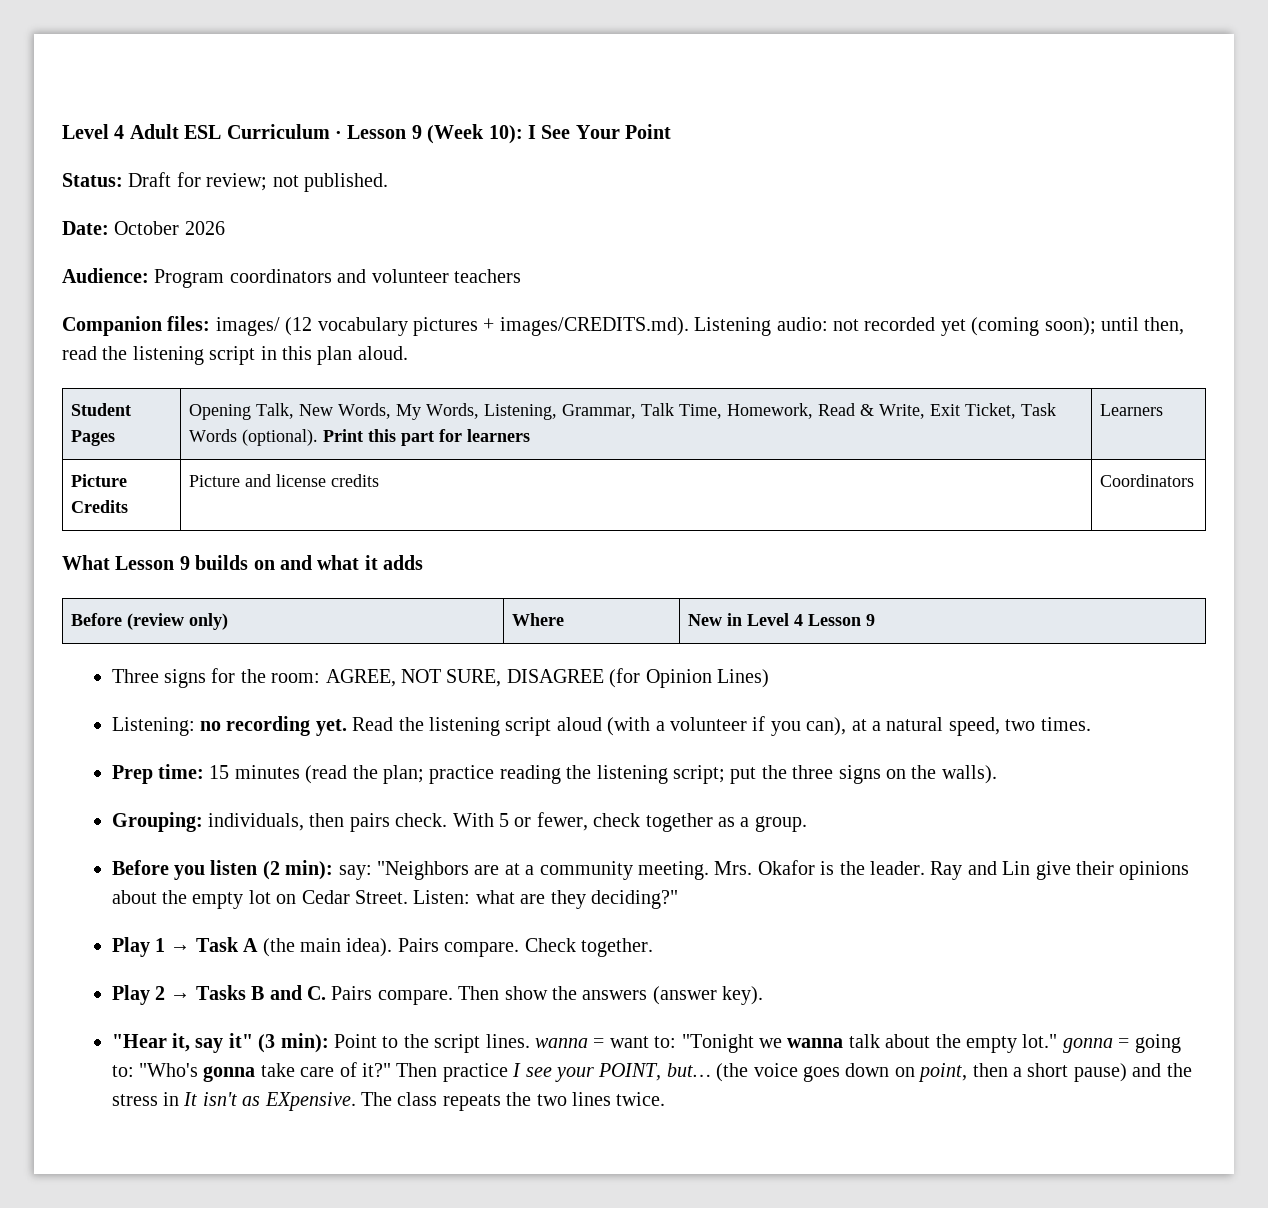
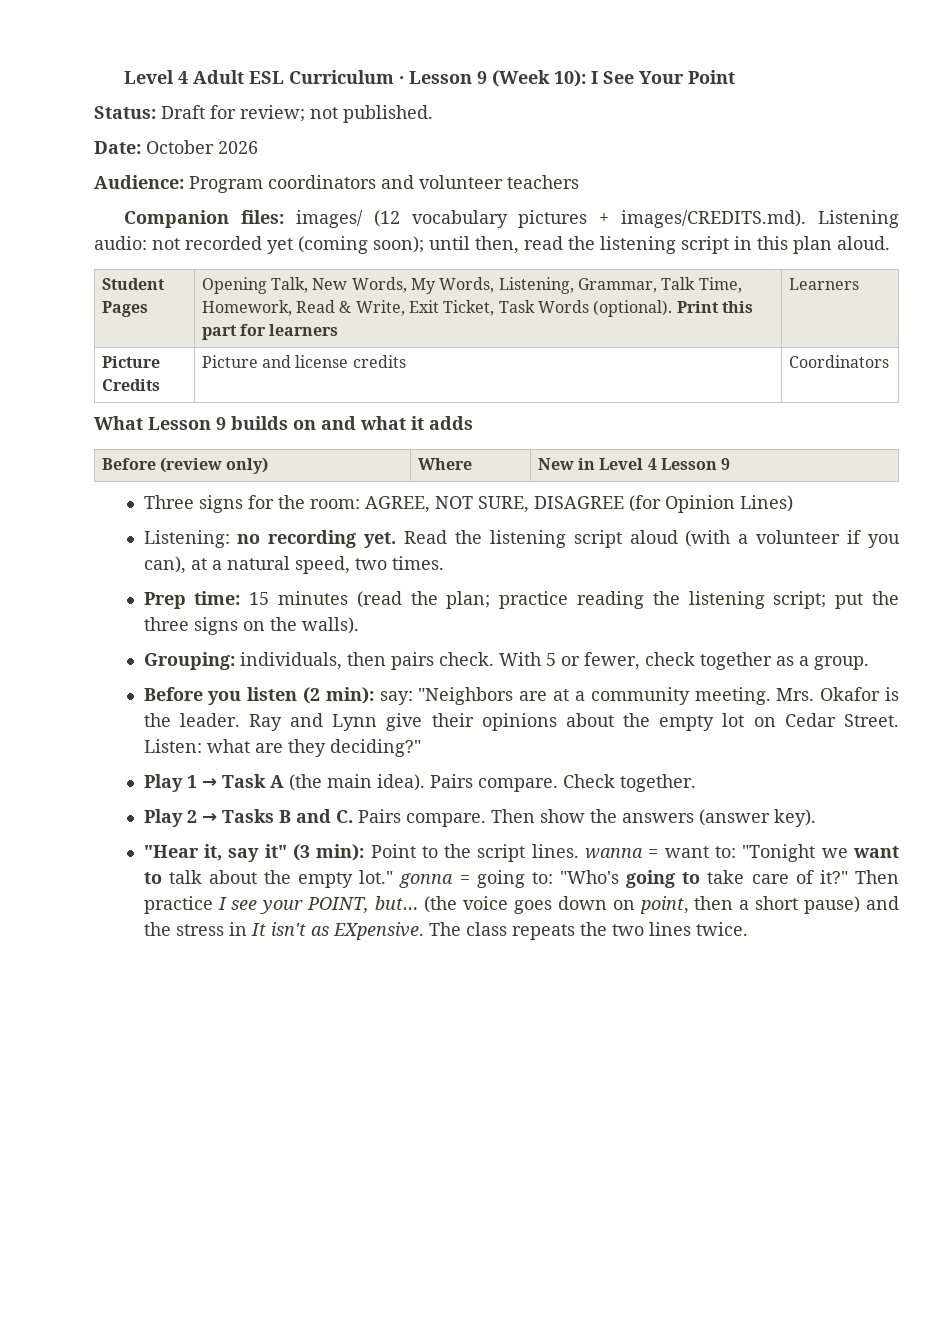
[1002,861,1031,875] Lin -> [332,714,378,731] Lynn
[787,1038,844,1048] wanna -> [853,846,900,858] [143,872,162,884] want to
[203,1066,256,1082] gonna -> [626,870,701,888] going to

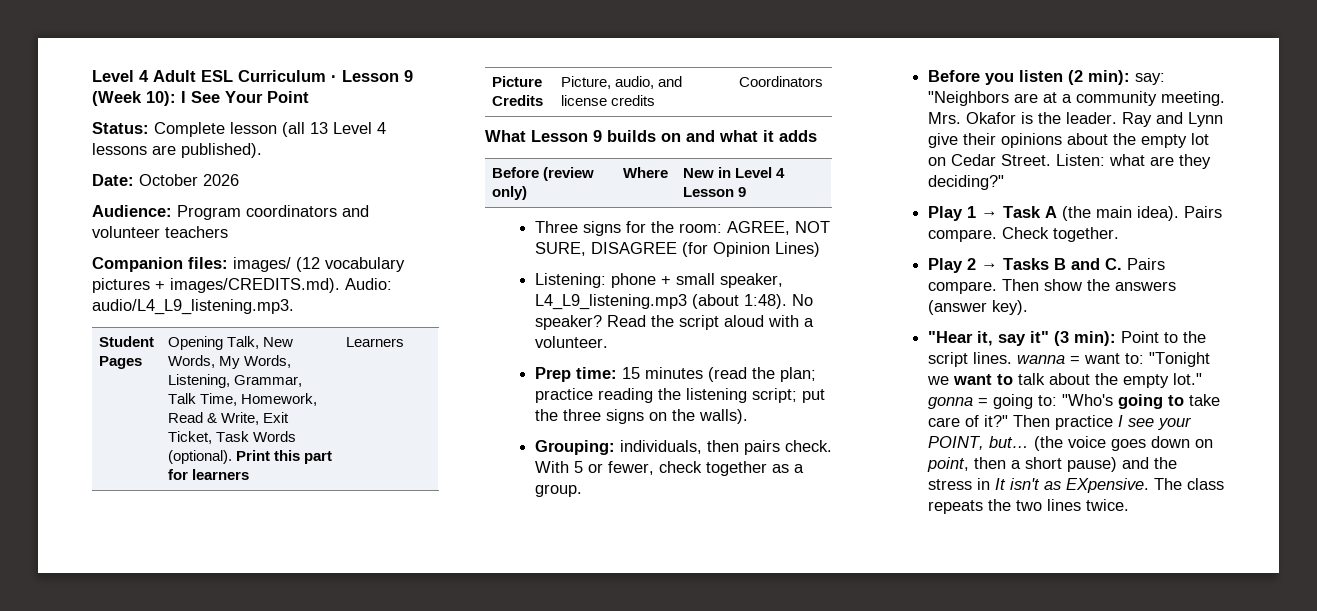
[161,105,433,123] Draft for review; not published. -> [154,122,386,137] [92,143,262,158] Complete lesson (all 13 Level 4 lessons are published).
[817,210,899,228] [94,236,890,254] Listening audio: not recorded yet (coming soon); until then, read the listening script in this plan aloud. -> [345,278,392,290] [92,299,294,315] Audio: audio/L4_L9_listening.mp3.
[201,355,258,368] Picture -> [560,76,654,89] Picture, audio,
[237,530,397,548] no recording yet. -> [610,273,783,288] [534,294,813,310] [534,315,602,330] phone + small speaker, L4_L9_listening.mp3 (about 1:48). No speaker?
[489,530,566,548] listening -> (674, 321) none
[685,530,900,548] [143,556,444,574] (with a volunteer if you can), at a natural speed, two times. -> [767,315,814,327] [534,336,608,348] with a volunteer.

